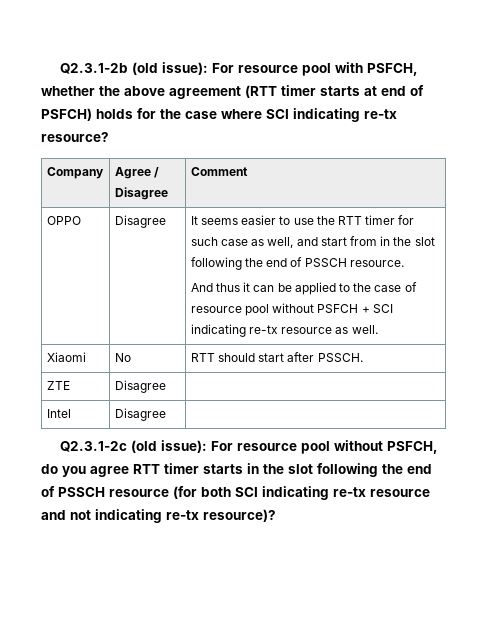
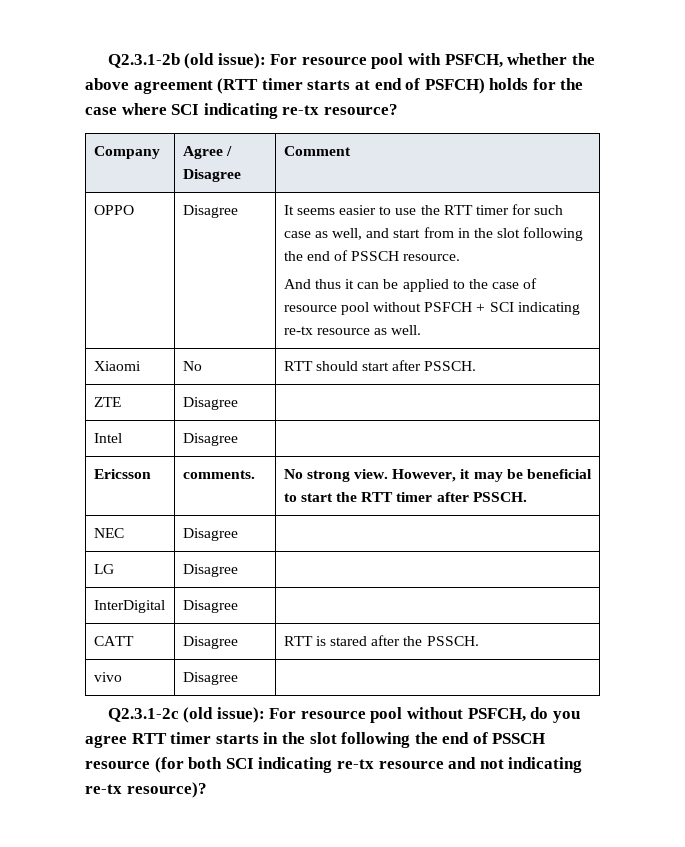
(166, 414) none -> [93,469,151,479] [182,470,255,479] [283,469,593,482] [283,492,527,502] [93,528,124,538] [182,528,238,541] [93,564,114,574] [182,564,238,577] [93,600,165,613] [182,600,238,613] [93,636,134,646] [182,636,238,649] [283,635,479,646] [93,672,122,682] [182,672,238,685] // Ericsson | comments. | No strong view. However, it may be beneficial to start the RTT timer after PSSCH. // NEC | Disagree | // LG | Disagree | // InterDigital | Disagree | // CATT | Disagree | RTT is stared after the PSSCH. // vivo | Disagree |

